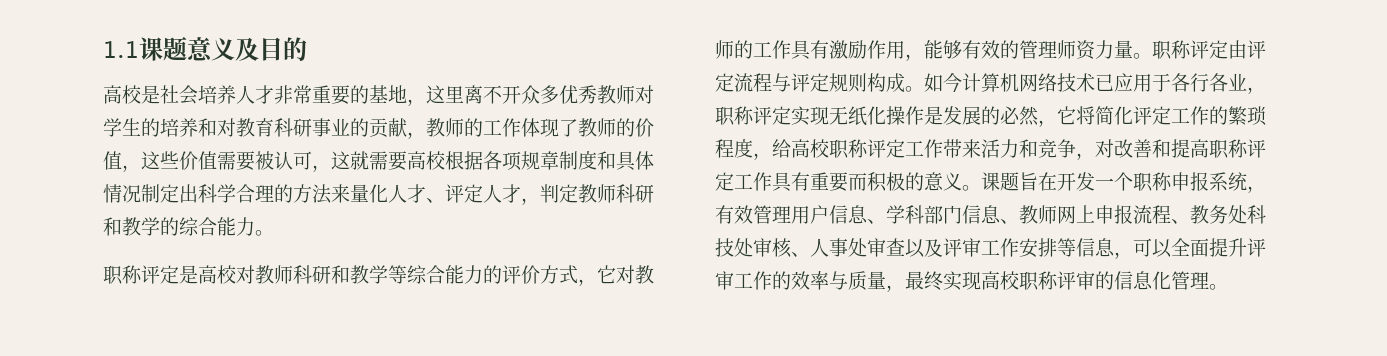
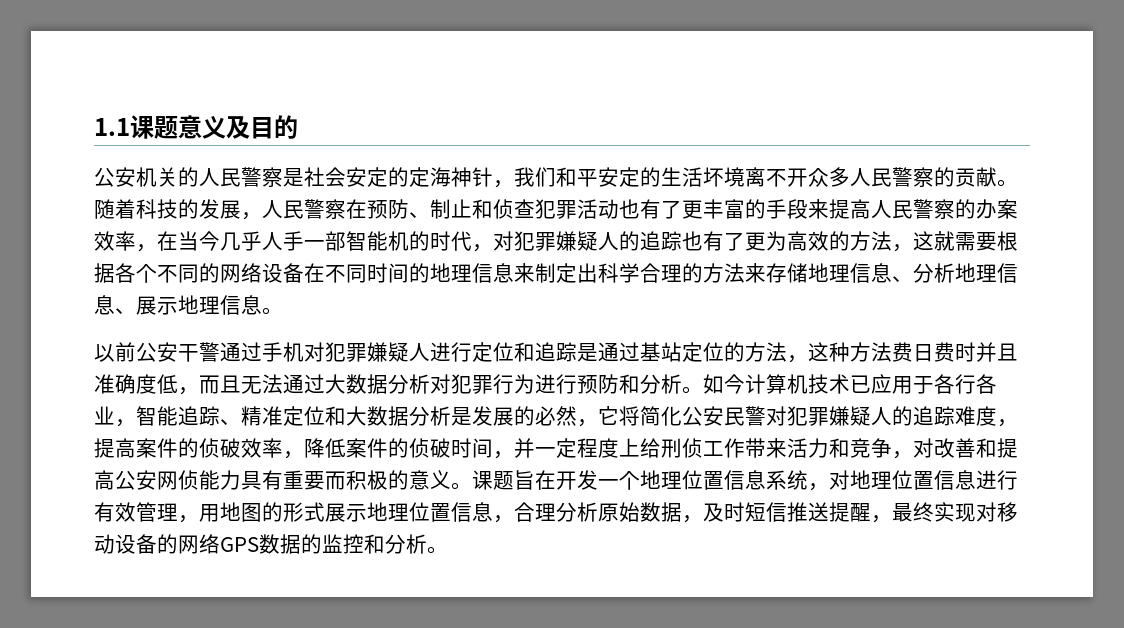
[103,85,654,106] [103,118,654,139] [103,151,654,172] [103,184,141,203] 高校是社会培养人才非常重要的基地，这里离不开众多优秀教师对学生的培养和对教育科研事业的贡献，教师的工作体现了教师的价值，这些价值需要被认可，这就需要高校根据各项规章制度和具体情况 -> [94,167,1018,188] [94,199,1018,220] [94,231,1018,252] [94,263,535,283] 公安机关的人民警察是社会安定的定海神针，我们和平安定的生活坏境离不开众多人民警察的贡献。随着科技的发展，人民警察在预防、制止和侦查犯罪活动也有了更丰富的手段来提高人民警察的办案效率，在当今几乎人手一部智能机的时代，对犯罪嫌疑人的追踪也有了更为高效的方法，这就需要根据各个不同的网络设备在不同时间的地理信息来
[350,184,654,205] [103,217,274,236] [103,265,654,286] [715,40,1266,61] [715,73,905,93] 量化人才、评定人才，判定教师科研和教学的综合能力。 // 职称评定是高校对教师科研和教学等综合能力的评价方式，它对教师的工作具有激励作用，能够有效的管理师资力量。职称评定由评定流程与评定规则构成 -> [766,263,1018,283] [94,295,283,315] [94,342,1018,363] [94,374,682,395] 存储地理信息、分析地理信息、展示地理信息。 // 以前公安干警通过手机对犯罪嫌疑人进行定位和追踪是通过基站定位的方法，这种方法费日费时并且准确度低，而且无法通过大数据分析对犯罪行为进行预防和分析
[1019,73,1057,92] 网络 -> (808, 384) none
[715,106,924,126] 职称评定实现无纸化操作 -> [136,406,451,426] 智能追踪、精准定位和大数据分析
[1133,106,1267,126] [715,139,905,160] 评定工作的繁琐程度，给高校职称评定 -> [682,406,1018,427] [94,438,703,459] 公安民警对犯罪嫌疑人的追踪难度，提高案件的侦破效率，降低案件的侦破时间，并一定程度上给刑侦
[1209,139,1266,159] [715,172,772,191] 职称评定工作 -> [115,470,241,490] 公安网侦能力
[1133,172,1266,193] [715,205,1266,224] [715,238,1266,259] [715,271,1209,292] 职称申报系统，有效管理用户信息、学科部门信息、教师网上申报流程、教务处科技处审核、人事处审查以及评审工作安排等信息，可以全面提升评审工作的效率与质量，最终实现高校职称评审的信息化管理 -> [640,470,1018,491] [94,502,1018,523] [94,534,427,554] 地理位置信息系统，对地理位置信息进行有效管理，用地图的形式展示地理位置信息，合理分析原始数据，及时短信推送提醒，最终实现对移动设备的网络GPS数据的监控和分析

